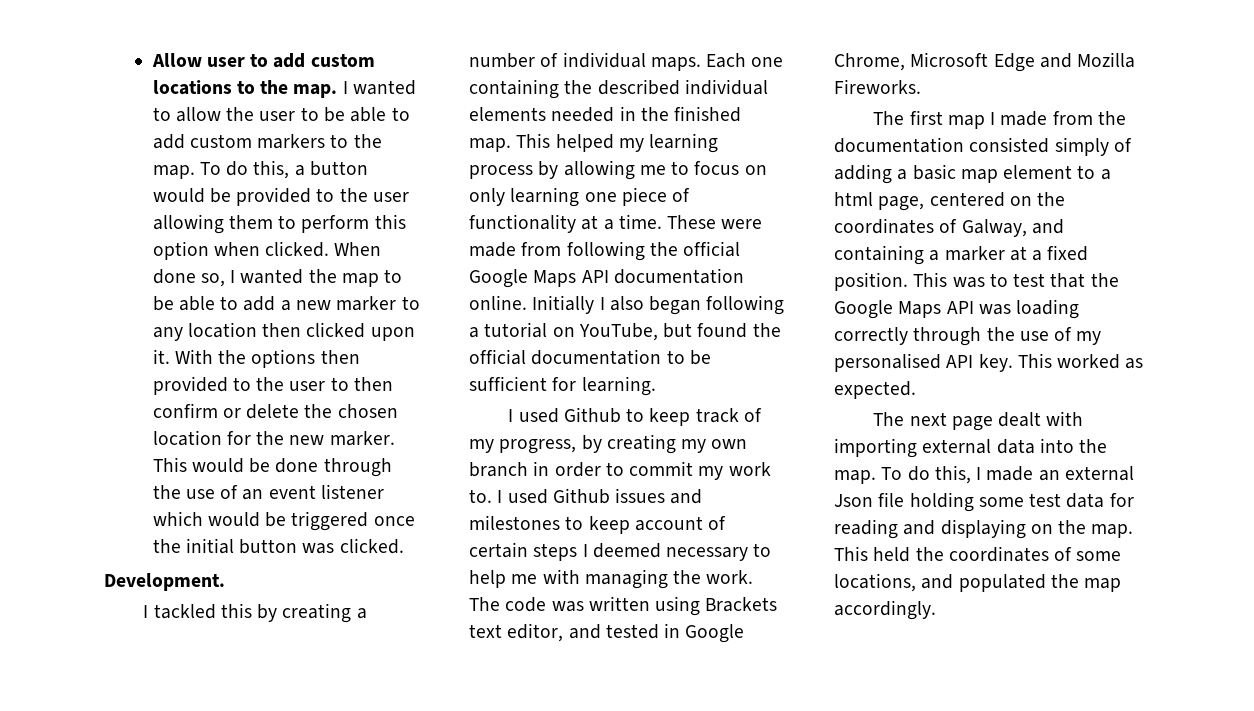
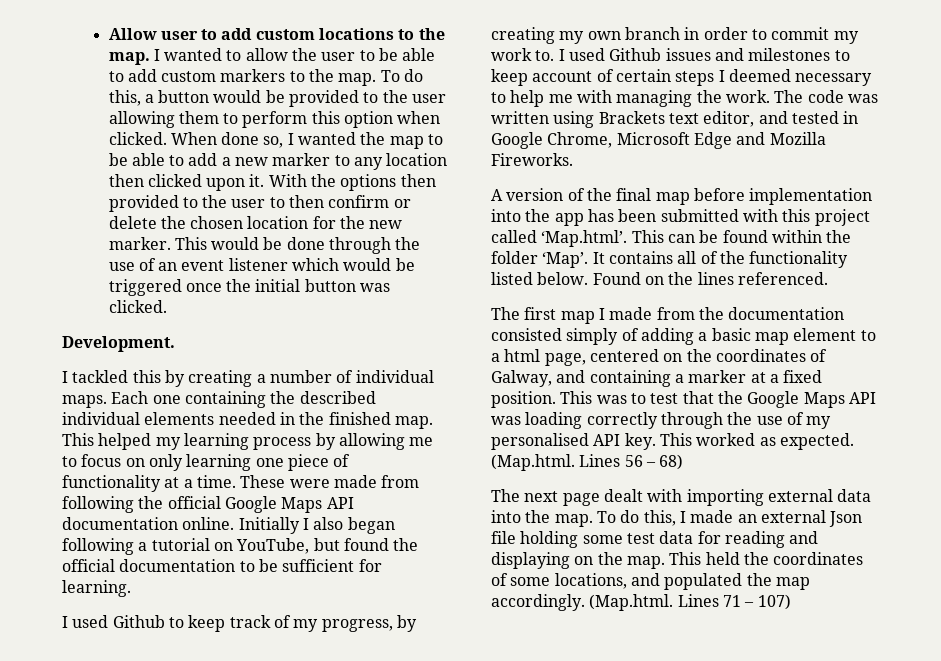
(921, 86) none -> [491,188,873,205] [491,209,870,226] [491,230,852,247] [491,251,849,268] [491,272,828,285] // A version of the final map before implementation into the app has been submitted with this project called ‘Map.html’. This can be found within the folder ‘Map’. It contains all of the functionality listed below. Found on the lines referenced.
(916, 390) none -> [491,454,684,471] (Map.html. Lines 56 – 68)
(936, 610) none -> [589,594,791,611] (Map.html. Lines 71 – 107)

